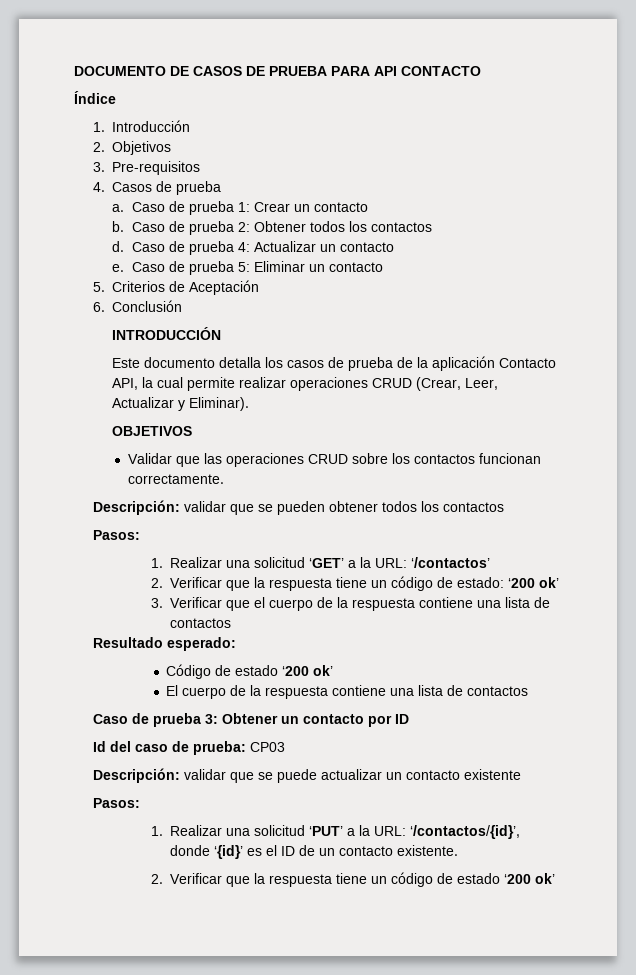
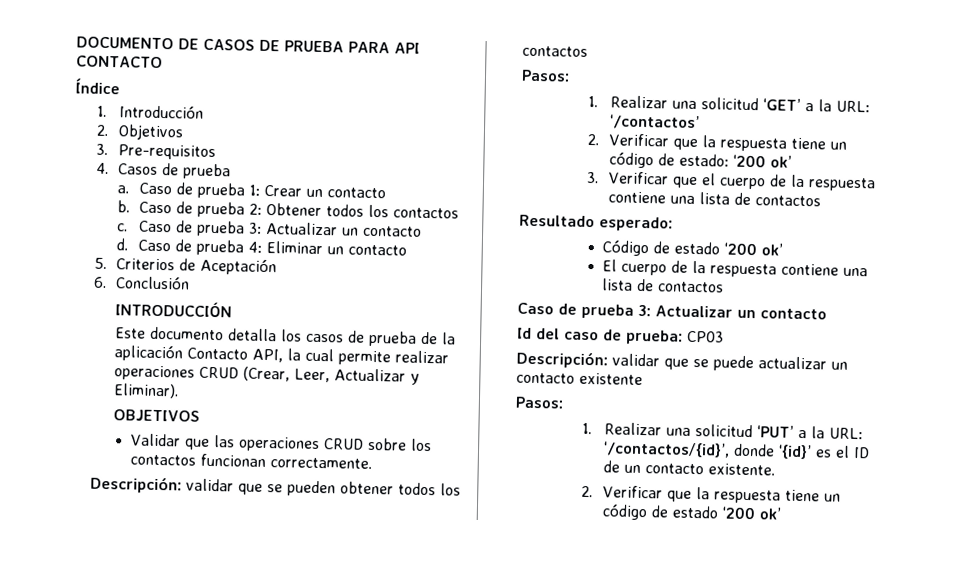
[112,241,394,255] [112,261,250,275] d. Caso de prueba 4: Actualizar un contacto // e. Caso de prueba 5: -> [117,220,423,237] [116,238,263,256] c. Caso de prueba 3: Actualizar un contacto // d. Caso de prueba 4:
[222,713,410,727] Obtener un contacto por ID -> [655,305,828,320] Actualizar un contacto

